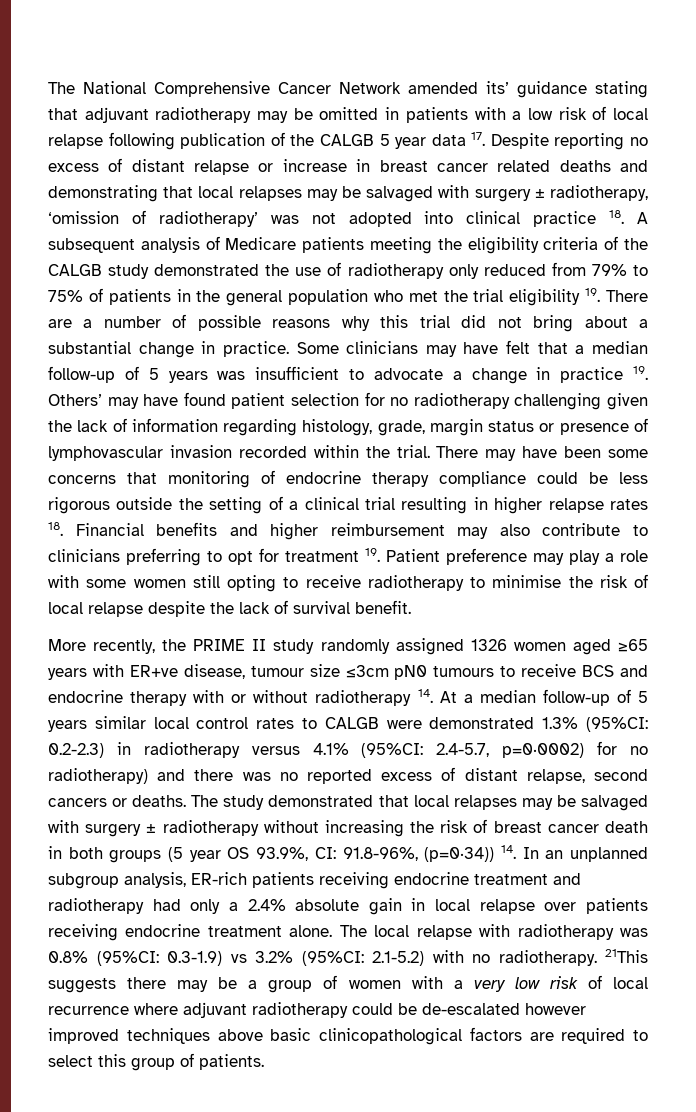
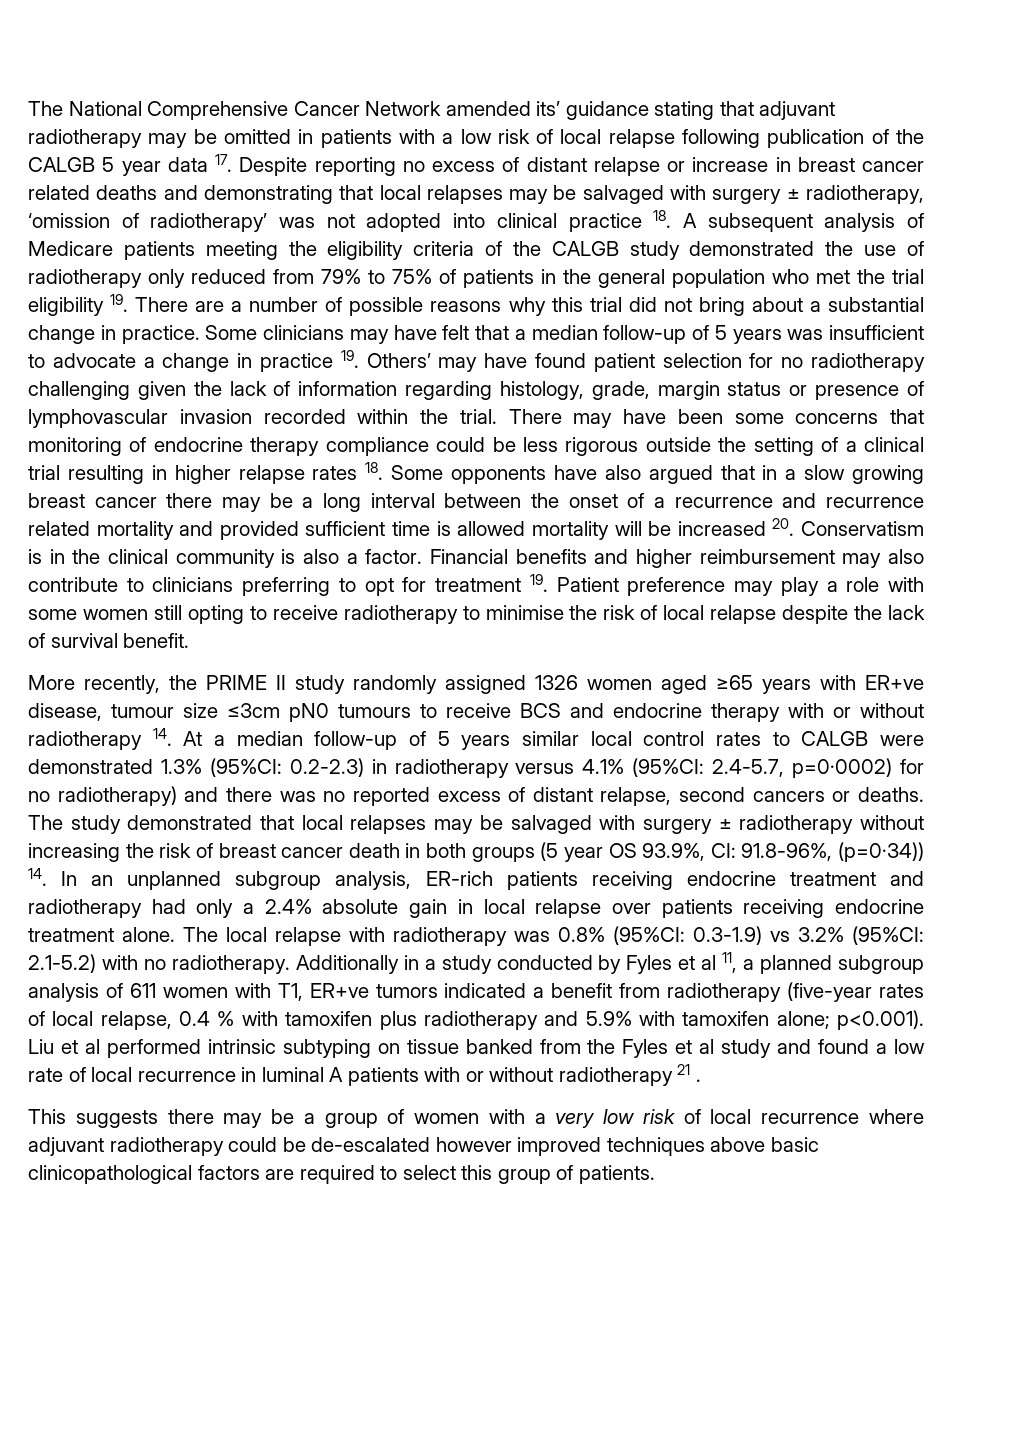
(63, 529) none -> [391,465,924,484] [28,493,924,512] [28,518,925,540] [28,549,423,568] Some opponents have also argued that in a slow growing breast cancer there may be a long interval between the onset of a recurrence and recurrence related mortality and provided sufficient time is allowed mortality will be increased 20. Conservatism is in the clinical community is also a factor.
[605,949,648,963] 21This -> [295,952,924,974] [28,982,925,1002] [28,1010,925,1030] [28,1039,926,1058] [28,1064,691,1086] [695,1079,701,1082] [28,1109,66,1124] Additionally in a study conducted by Fyles et al 11, a planned subgroup analysis of 611 women with T1, ER+ve tumors indicated a benefit from radiotherapy (five-year rates of local relapse, 0.4 % with tamoxifen plus radiotherapy and 5.9% with tamoxifen alone; p<0.001). Liu et al performed intrinsic subtyping on tissue banked from the Fyles et al study and found a low rate of local recurrence in luminal A patients with or without radiotherapy 21 . // This

